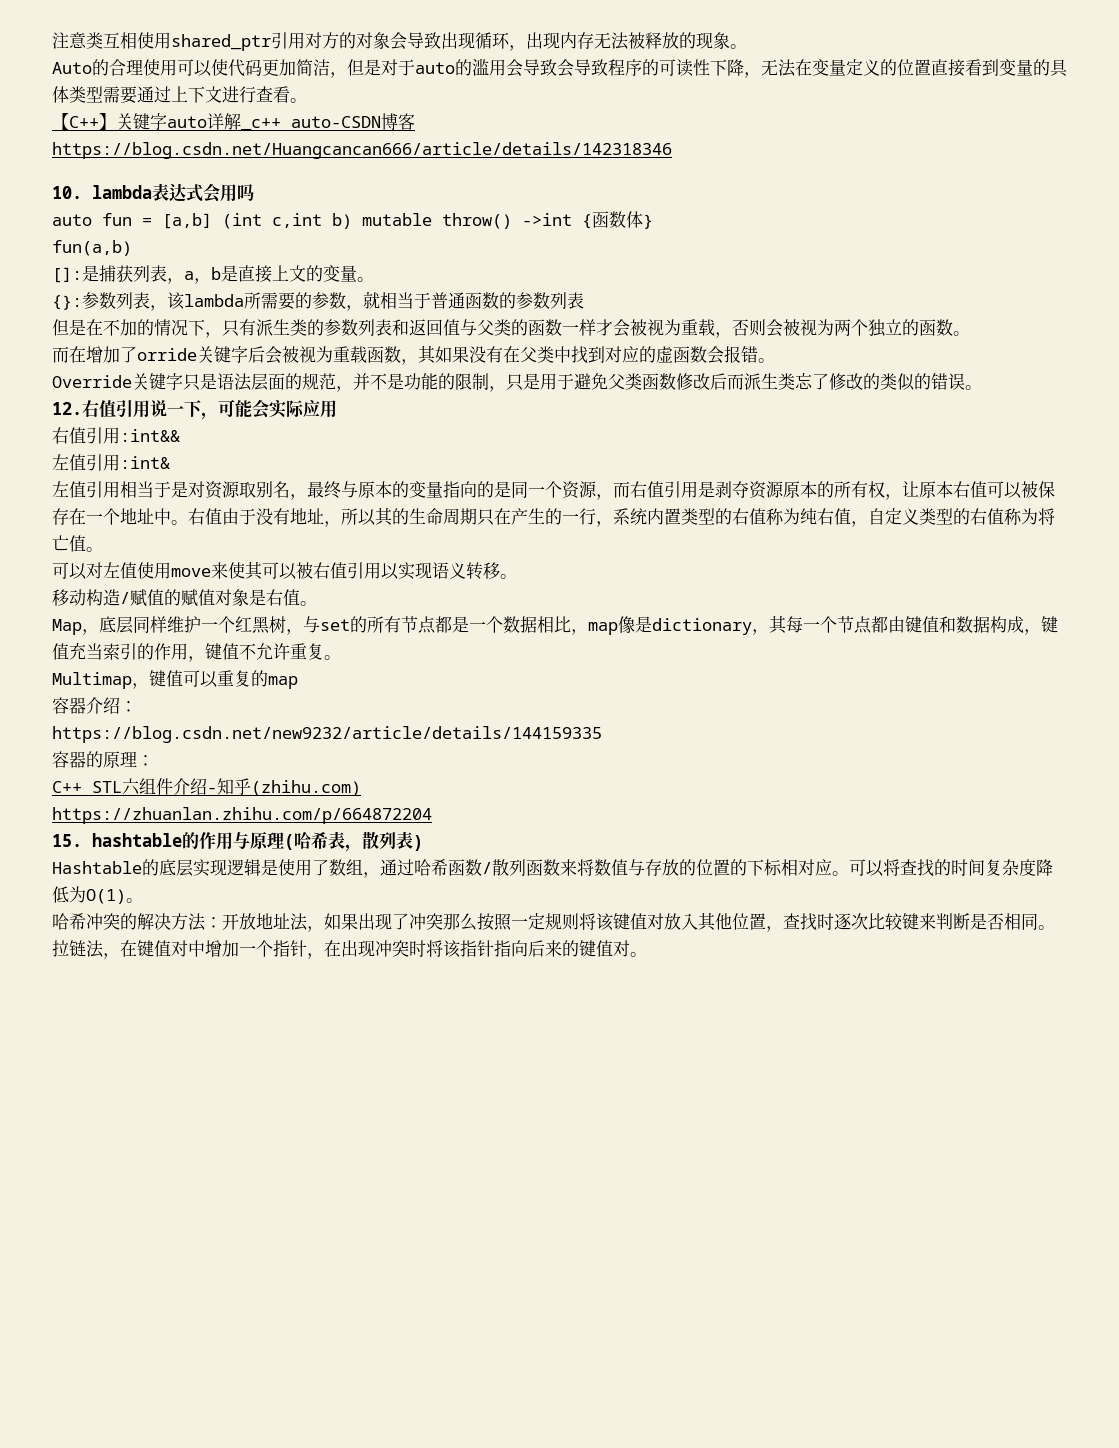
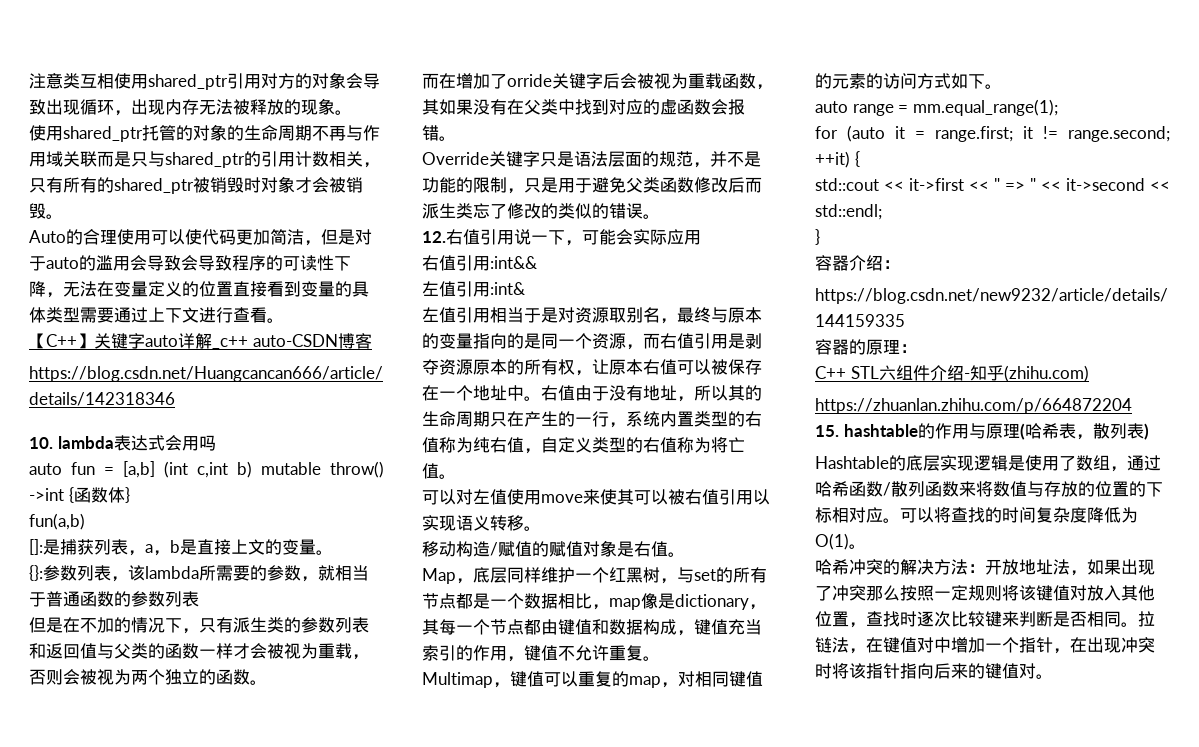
(747, 46) none -> [29,124,380,142] [29,151,380,168] [29,176,363,194] [29,203,63,219] // 使用shared_ptr托管的对象的生命周期不再与作用域关联而是只与shared_ptr的引用计数相关，只有所有的shared_ptr被销毁时对象才会被销毁。
(298, 682) none -> [661,671,763,688] [815,73,1002,89] [815,99,1058,116] [815,125,1170,142] [815,151,860,168] [815,178,1170,191] [815,204,882,220] [815,229,820,245] ，对相同键值的元素的访问方式如下。 // auto range = mm.equal_range(1); // for (auto it = range.first; it != range.second; ++it) { // std::cout << it->first << " => " << it->second << std::endl; // }

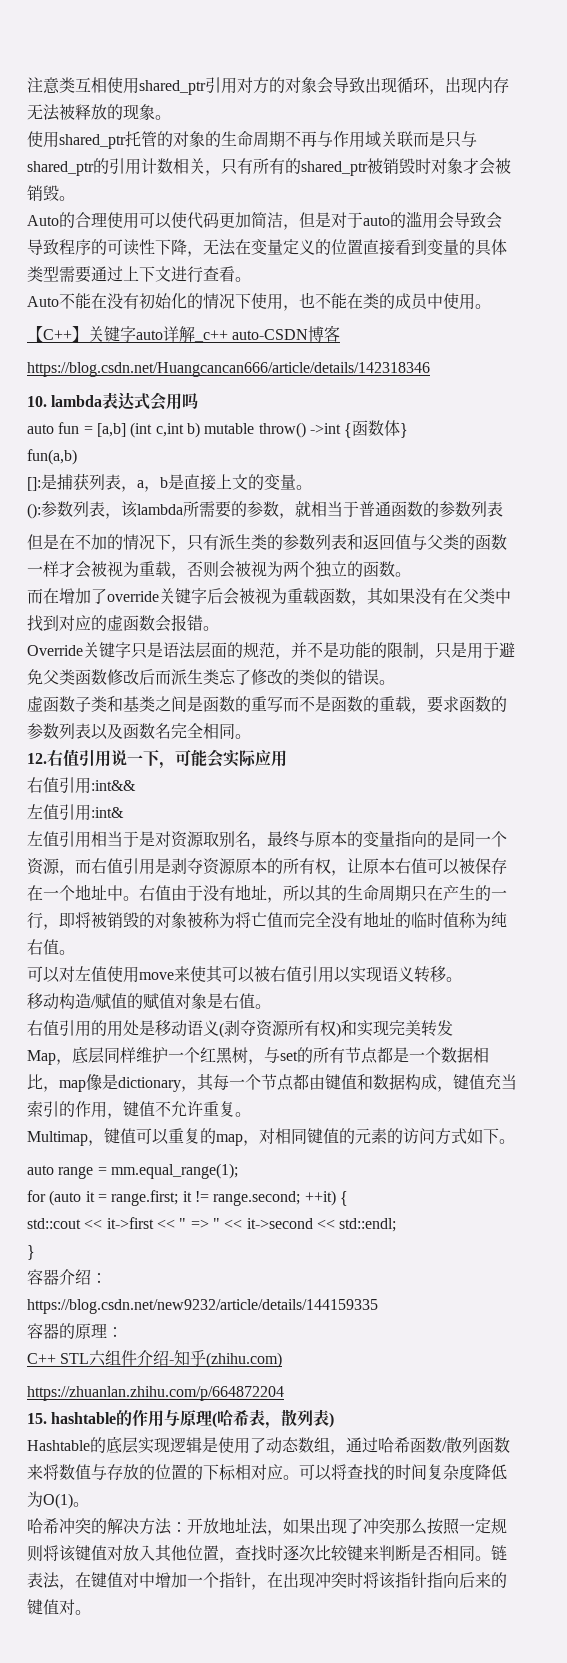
(284, 320) none -> [27,292,491,311] // Auto不能在没有初始化的情况下使用，也不能在类的成员中使用。
[29,565,43,581] {}: -> [27,503,41,519] ():
[507,74,552,87] orride -> [107,591,159,602] override
(660, 216) none -> [27,696,507,714] [27,723,251,740] // 虚函数子类和基类之间是函数的重写而不是函数的重载，要求函数的参数列表以及函数名完全相同。
[626,411,762,427] [422,437,745,454] 系统内置类型的右值称为纯右值，自定义类型的右值称为将亡 -> [59,911,507,928] [27,939,43,955] 即将被销毁的对象被称为将亡值而完全没有地址的临时值称为纯右
(685, 554) none -> [27,1020,453,1038] // 右值引用的用处是移动语义(剥夺资源所有权)和实现完美转发
(1076, 463) none -> [266,1437,299,1454] 动态
[1138,611,1155,627] [815,637,832,653] 拉链 -> [491,1545,507,1561] [27,1572,43,1588] 链表

